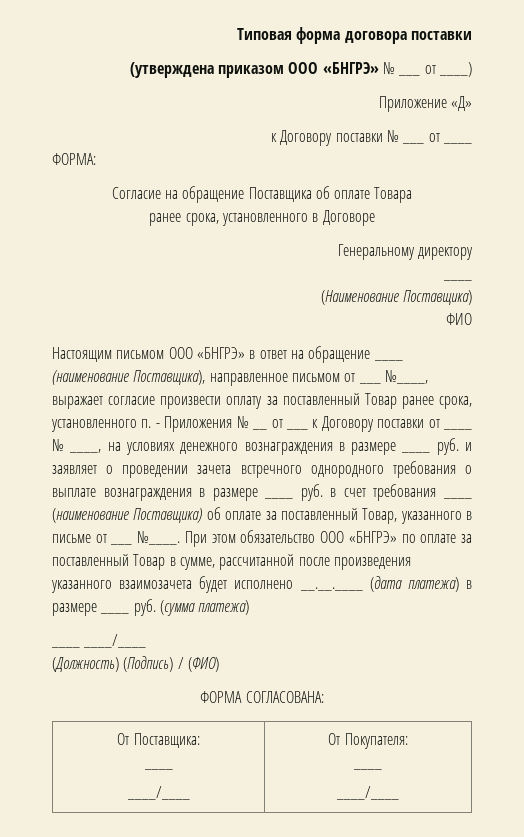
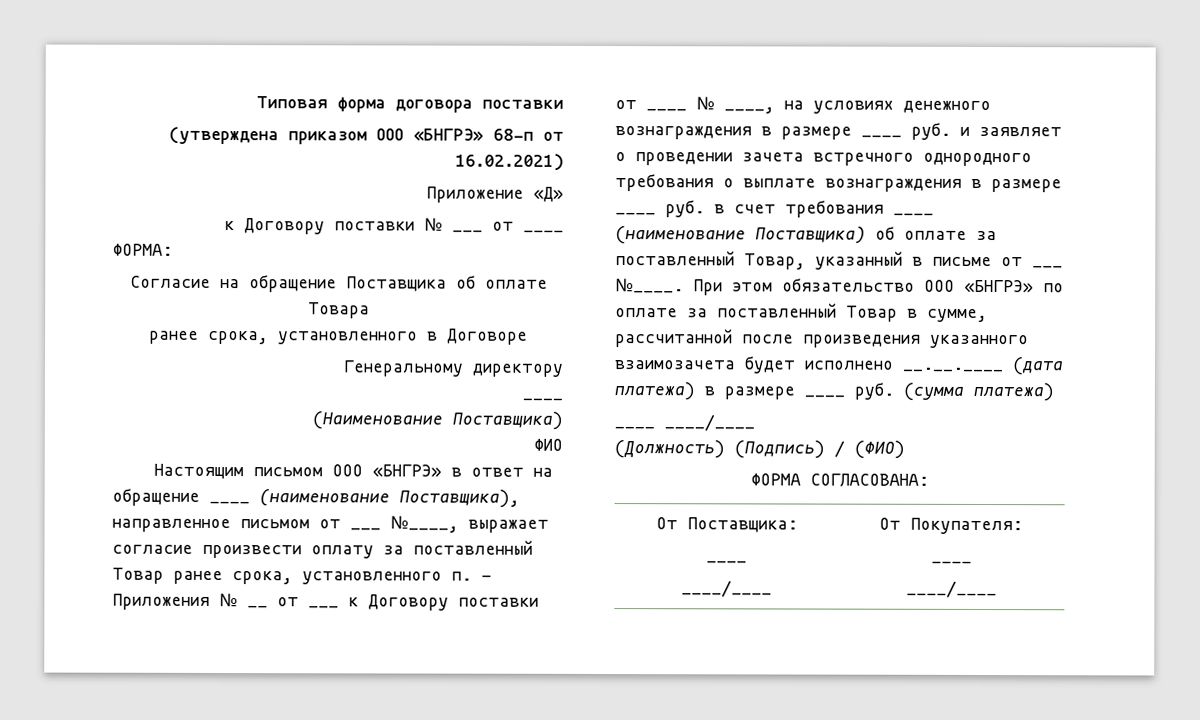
[383,62,396,74] [398,74,421,76] [424,62,472,77] № ___ от ____) -> [493,128,564,141] [455,153,564,171] 68-п от 16.02.2021)
[400,511,462,524] указанного -> [815,251,903,270] указанный

